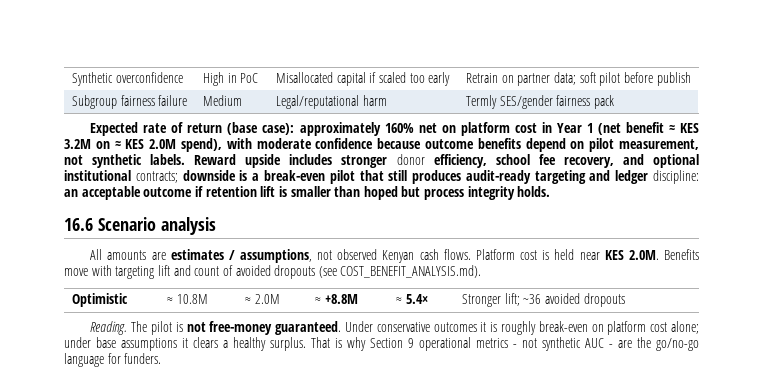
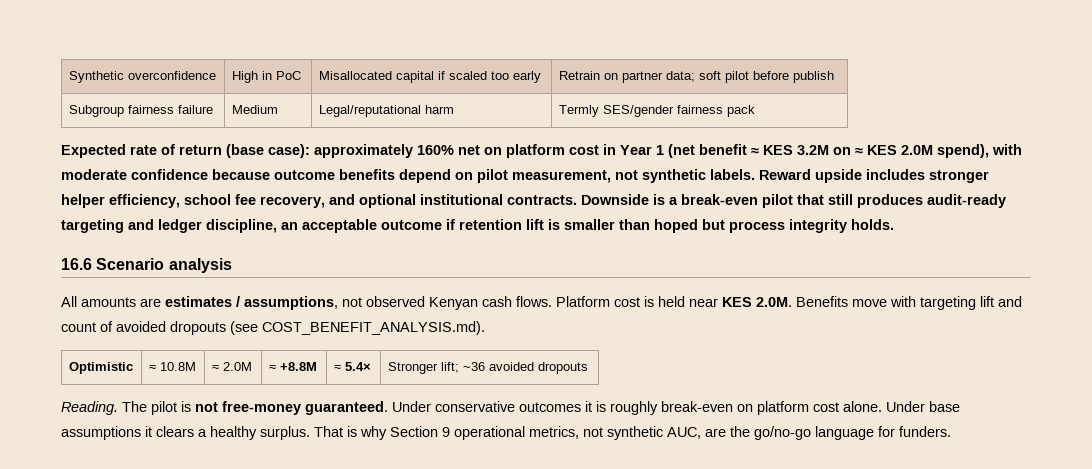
[396,154,425,165] donor -> [61,194,105,208] helper
[135,170,236,183] contracts; downside -> [507,194,649,205] contracts. Downside
[653,170,700,184] discipline: -> [206,219,277,233] discipline,
[671,321,700,334] [64,337,91,348] alone; under -> [843,401,925,412] alone. Under
[476,337,613,351] metrics - not synthetic AUC - -> [529,426,701,440] metrics, not synthetic AUC,

